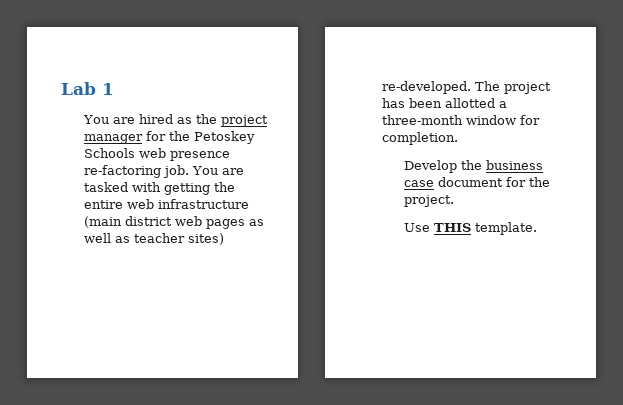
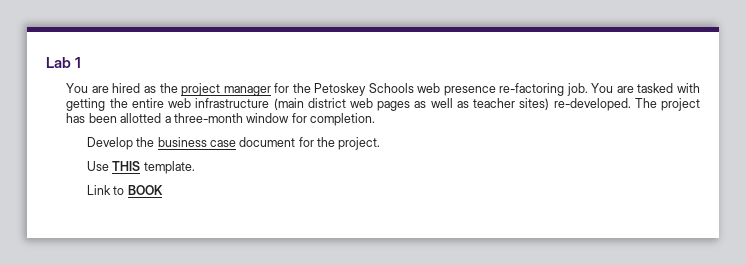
(538, 228) none -> [86,185,163,195] // Link to BOOK

